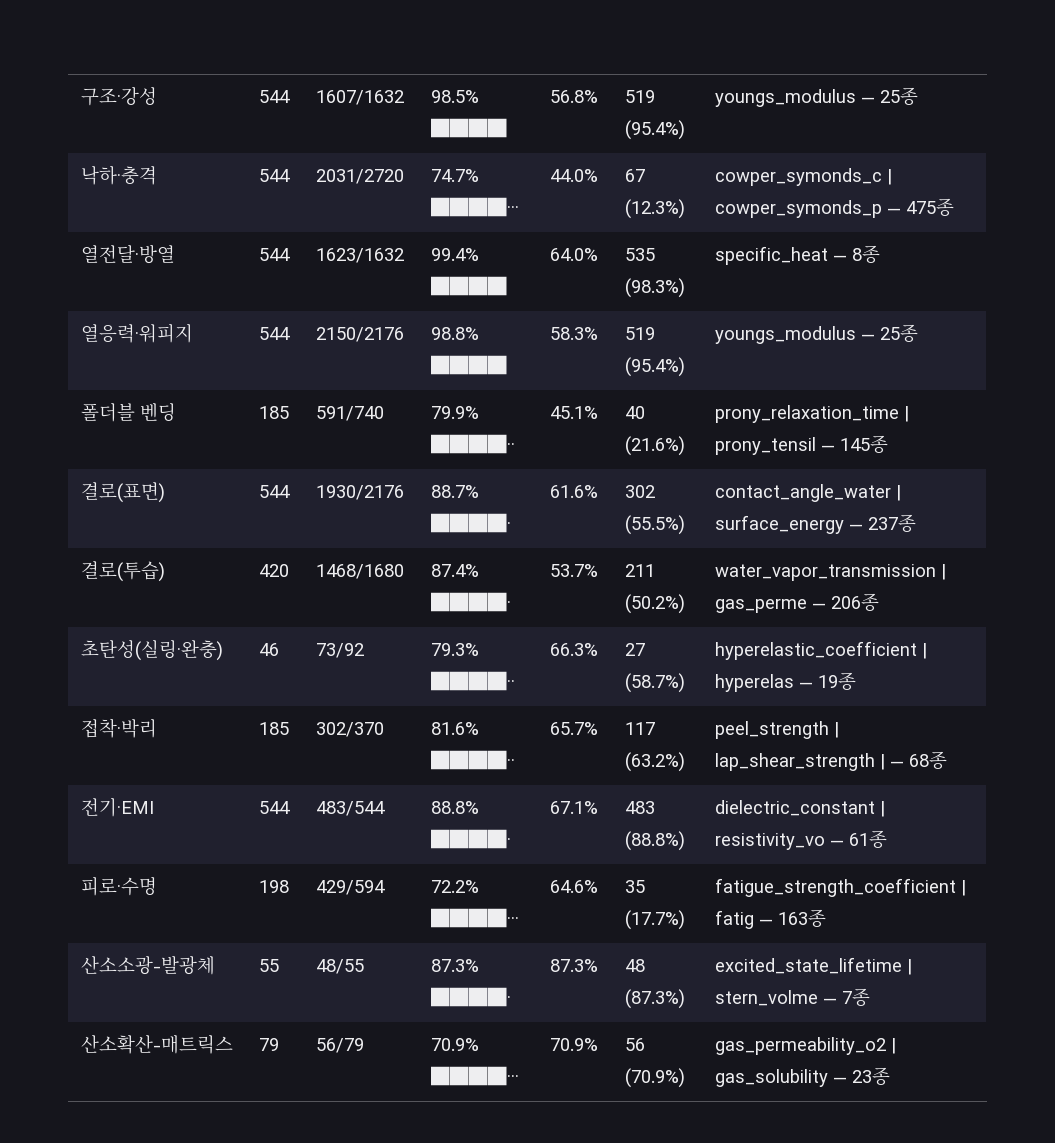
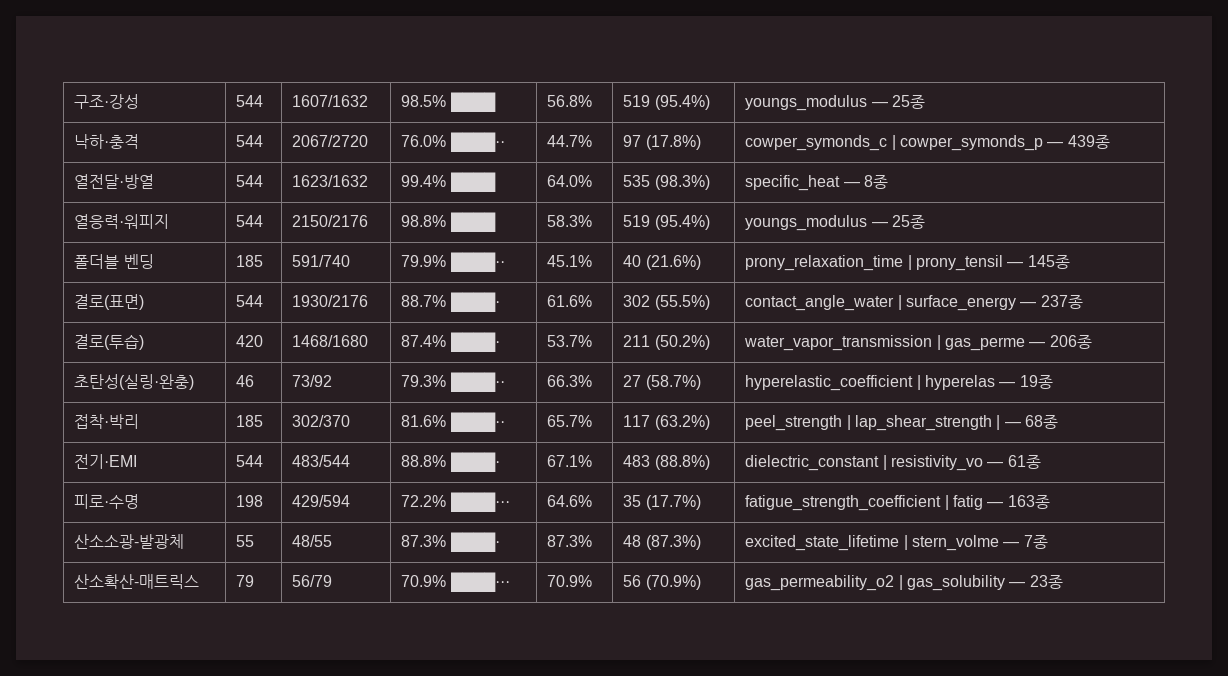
[315,169,404,184] [430,169,479,182] [430,197,519,217] [549,169,598,182] [624,169,645,182] [624,199,685,219] 2031/2720 | 74.7% ████··· | 44.0% | 67 (12.3%) -> [292,135,369,147] [401,132,505,152] [547,135,593,147] [623,135,701,150] 2067/2720 | 76.0% ████·· | 44.7% | 97 (17.8%)
[905,198,954,216] 475종 -> [1067,135,1110,149] 439종

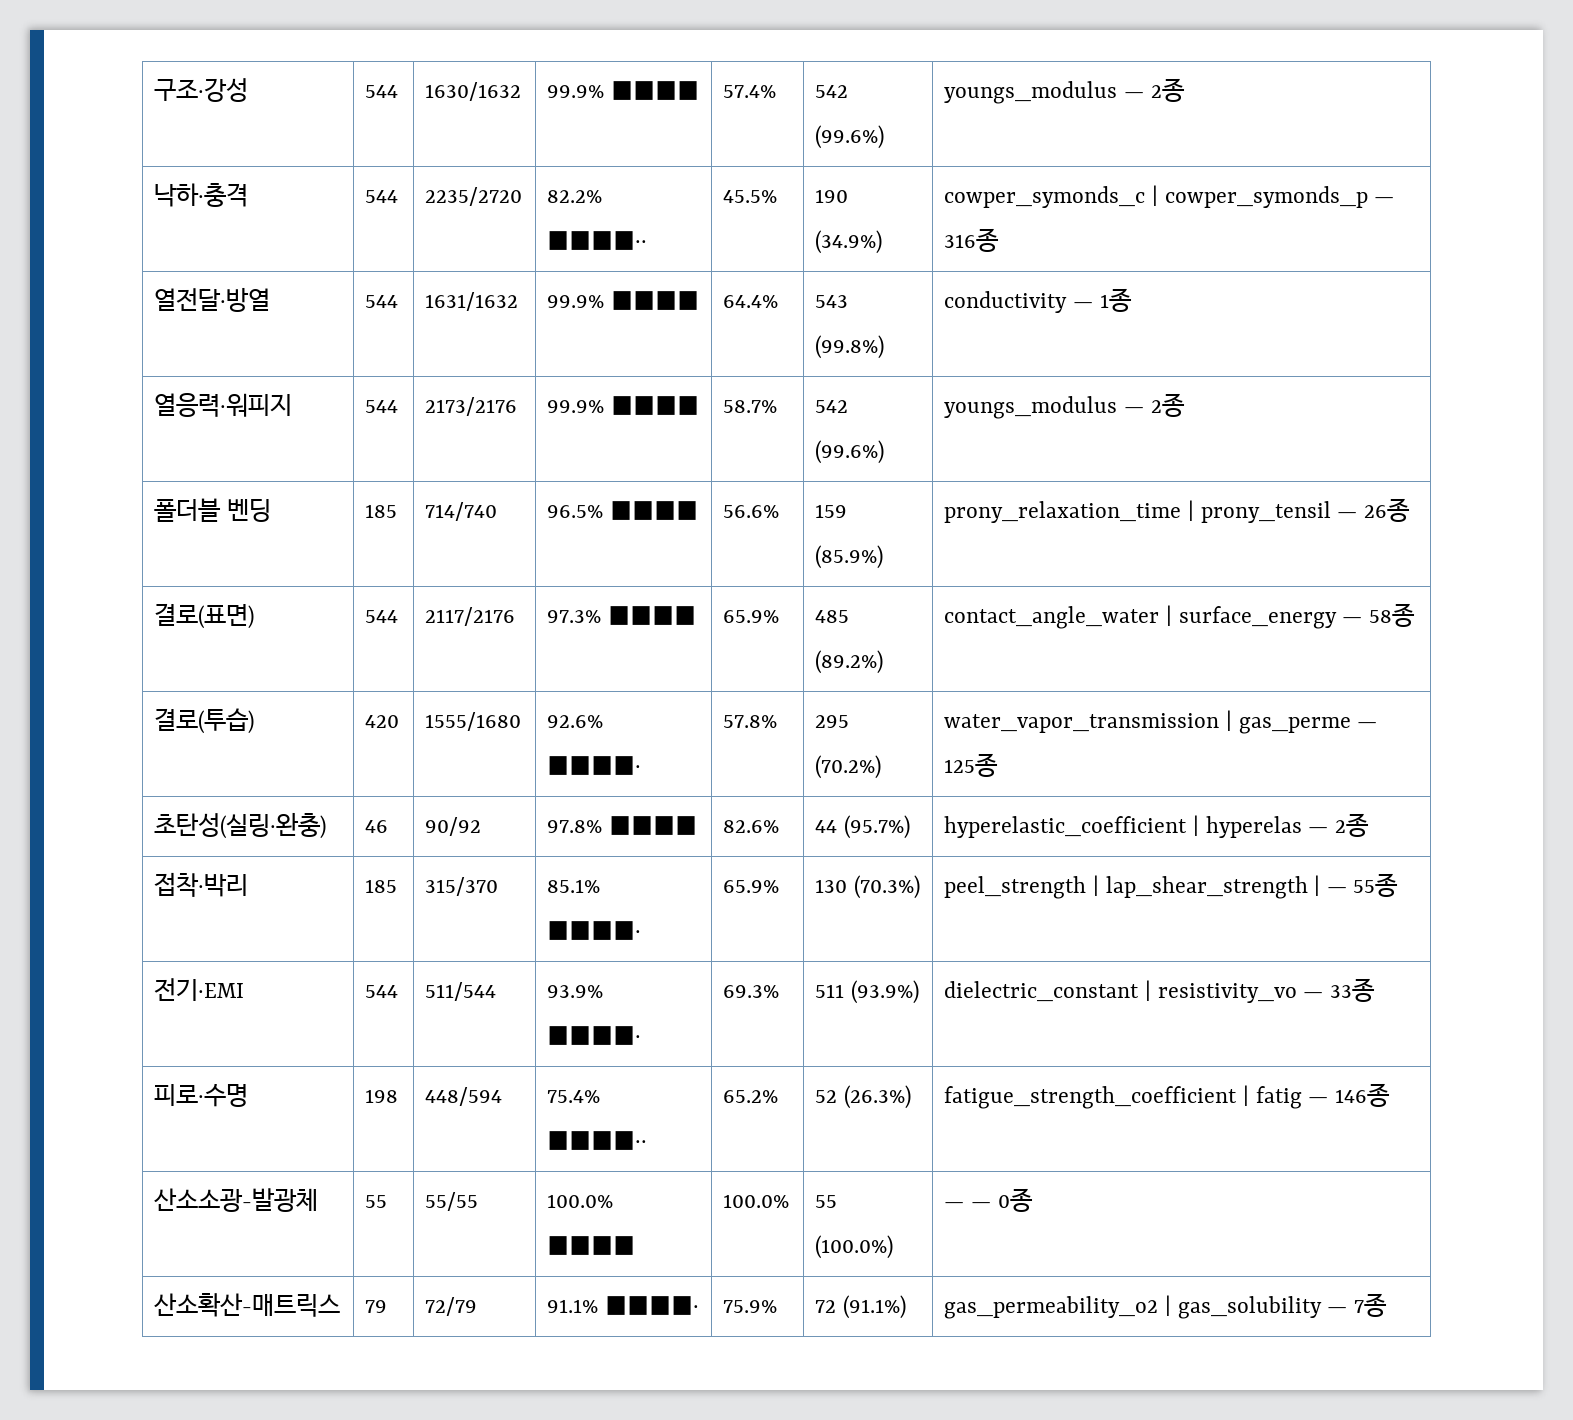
[292,95,369,107] [401,92,496,112] [547,95,593,107] [623,95,710,110] [745,95,926,111] 1607/1632 | 98.5% ████ | 56.8% | 519 (95.4%) | youngs_modulus — 25종 -> [425,82,522,101] [547,81,699,100] [723,85,777,98] [815,85,849,98] [815,125,885,149] [944,78,1185,104] 1630/1632 | 99.9% ████ | 57.4% | 542 (99.6%) | youngs_modulus — 2종
[292,135,369,147] [401,132,505,152] [547,135,593,147] [623,135,701,150] 2067/2720 | 76.0% ████·· | 44.7% | 97 (17.8%) -> [425,187,523,206] [547,190,603,203] [547,231,648,250] [723,190,778,203] [815,189,849,203] [815,230,883,254] 2235/2720 | 82.2% ████·· | 45.5% | 190 (34.9%)
[1067,135,1110,149] 439종 -> [944,228,1000,252] 316종
[292,175,369,187] [401,172,496,192] [547,175,593,187] [623,175,710,190] [745,175,889,191] 1623/1632 | 99.4% ████ | 64.0% | 535 (98.3%) | specific_heat — 8종 -> [425,292,519,311] [547,291,699,310] [723,295,779,308] [815,295,849,308] [815,335,885,359] [944,288,1132,313] 1631/1632 | 99.9% ████ | 64.4% | 543 (99.8%) | conductivity — 1종
[292,215,369,227] [401,212,496,232] [547,215,593,227] [623,215,710,230] [745,215,926,231] 2150/2176 | 98.8% ████ | 58.3% | 519 (95.4%) | youngs_modulus — 25종 -> [425,397,518,416] [547,396,699,415] [723,400,778,413] [815,400,849,413] [815,440,885,464] [944,393,1185,419] 2173/2176 | 99.9% ████ | 58.7% | 542 (99.6%) | youngs_modulus — 2종
[292,255,351,267] [401,252,505,272] [547,255,593,267] [623,255,701,270] 591/740 | 79.9% ████·· | 45.1% | 40 (21.6%) -> [425,502,498,521] [547,501,698,520] [723,505,780,518] [815,504,848,518] [815,545,884,569] 714/740 | 96.5% ████ | 56.6% | 159 (85.9%)
[1027,255,1070,269] 145종 -> [1363,498,1410,522] 26종
[292,295,369,307] [401,292,500,312] [547,295,593,307] [623,295,710,310] 1930/2176 | 88.7% ████· | 61.6% | 302 (55.5%) -> [425,607,516,626] [547,606,696,625] [723,610,780,623] [815,610,850,623] [815,650,884,674] 2117/2176 | 97.3% ████ | 65.9% | 485 (89.2%)
[1040,295,1083,309] 237종 -> [1368,603,1415,627] 58종
[292,335,369,347] [401,332,500,352] [547,335,593,347] [623,335,710,350] 1468/1680 | 87.4% ████· | 53.7% | 211 (50.2%) -> [425,712,522,731] [547,715,604,728] [547,756,642,775] [723,715,778,728] [815,715,850,728] [815,755,882,779] 1555/1680 | 92.6% ████· | 57.8% | 295 (70.2%)
[1049,335,1092,349] 206종 -> [944,753,999,777] 125종
[292,375,333,387] [401,372,505,392] [547,375,593,387] [623,375,701,390] 73/92 | 79.3% ████·· | 66.3% | 27 (58.7%) -> [425,817,482,836] [547,816,697,835] [723,820,780,833] [815,815,910,839] 90/92 | 97.8% ████ | 82.6% | 44 (95.7%)
[1019,375,1053,389] 19종 -> [1334,813,1369,837] 2종
[292,415,351,427] [401,412,505,432] [547,415,593,427] [623,415,710,430] 302/370 | 81.6% ████·· | 65.7% | 117 (63.2%) -> [425,877,499,896] [547,879,601,893] [547,921,642,940] [723,880,780,893] [815,875,920,899] 315/370 | 85.1% ████· | 65.9% | 130 (70.3%)
[1025,415,1059,429] 68종 -> [1353,873,1399,897] 55종
[292,455,351,467] [401,452,500,472] [547,455,593,467] [623,455,710,470] 483/544 | 88.8% ████· | 67.1% | 483 (88.8%) -> [425,982,497,1001] [547,985,604,998] [547,1026,642,1045] [723,985,780,998] [815,980,919,1004] 511/544 | 93.9% ████· | 69.3% | 511 (93.9%)
[1007,455,1041,469] 61종 -> [1329,978,1375,1002] 33종
[292,495,351,507] [401,492,510,512] [547,495,593,507] [623,495,701,510] 429/594 | 72.2% ████··· | 64.6% | 35 (17.7%) -> [425,1087,503,1106] [547,1090,601,1103] [547,1131,648,1150] [723,1090,779,1103] [815,1085,911,1109] 448/594 | 75.4% ████·· | 65.2% | 52 (26.3%)
[1007,495,1050,509] 163종 -> [1334,1083,1390,1107] 146종
[292,535,333,547] [401,532,500,552] [547,535,593,547] [623,535,701,550] [745,535,1048,551] [74,574,200,589] [236,575,255,587] [292,575,333,587] [401,572,510,592] [547,575,593,587] [623,575,701,590] 48/55 | 87.3% ████· | 87.3% | 48 (87.3%) | excited_state_lifetime | stern_volme — 7종 // 산소확산-매트릭스 | 79 | 56/79 | 70.9% ████··· | 70.9% | 56 (70.9%) -> [425,1192,479,1211] [547,1194,614,1208] [547,1236,636,1255] [723,1194,790,1208] [815,1195,838,1208] [815,1235,894,1259] [944,1188,1033,1212] [154,1293,341,1317] [365,1300,388,1313] [425,1297,478,1316] [547,1296,699,1315] [723,1300,778,1313] [815,1295,906,1319] 55/55 | 100.0% ████ | 100.0% | 55 (100.0%) | — — 0종 // 산소확산-매트릭스 | 79 | 72/79 | 91.1% ████· | 75.9% | 72 (91.1%)
[1029,575,1063,589] 23종 -> [1353,1293,1387,1317] 7종

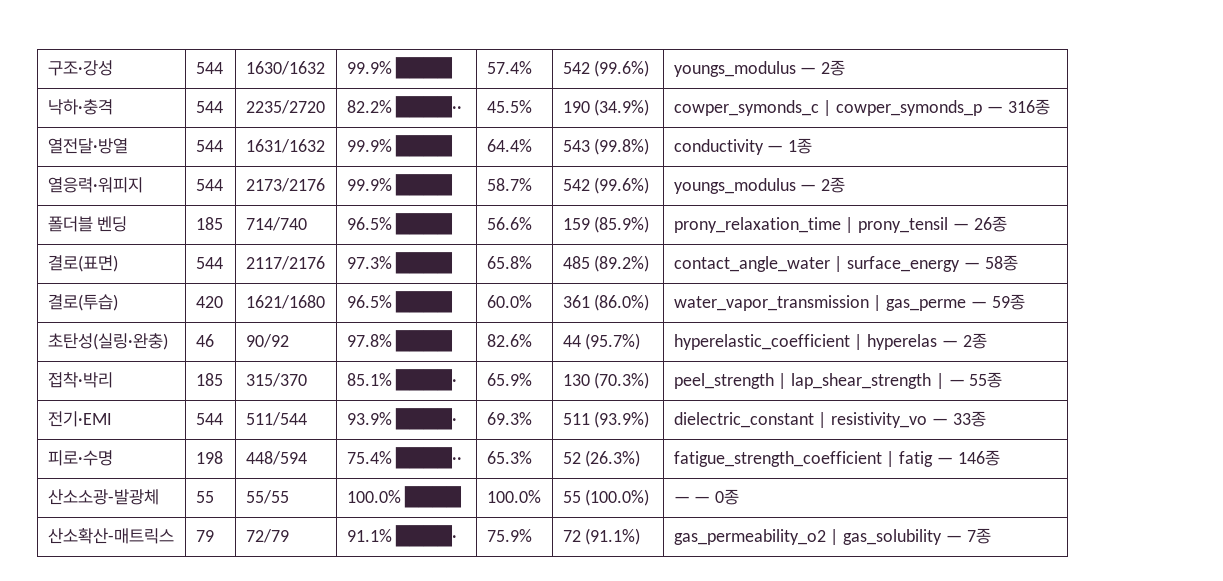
[723,610,780,623] 65.9% -> [486,256,532,269] 65.8%
[425,712,522,731] [547,715,604,728] [547,756,642,775] [723,715,778,728] [815,715,850,728] [815,755,882,779] 1555/1680 | 92.6% ████· | 57.8% | 295 (70.2%) -> [245,295,325,309] [346,291,454,313] [486,295,532,308] [562,294,650,311] 1621/1680 | 96.5% ████ | 60.0% | 361 (86.0%)
[944,753,999,777] 125종 -> [991,294,1025,310] 59종
[723,1090,779,1103] 65.2% -> [486,451,532,464] 65.3%

